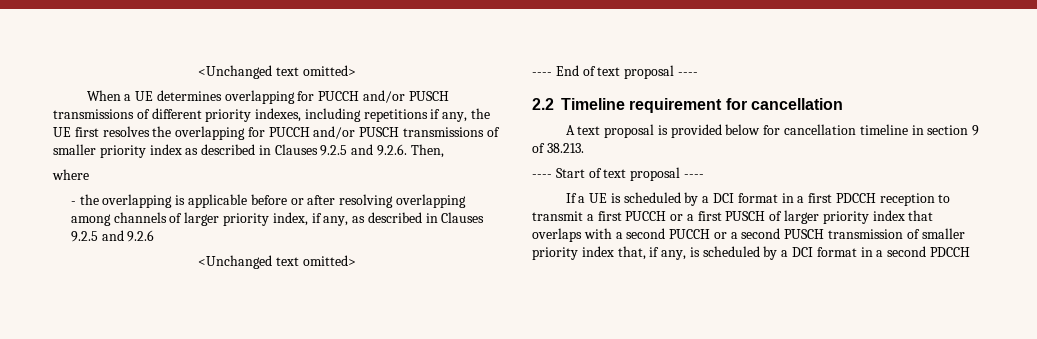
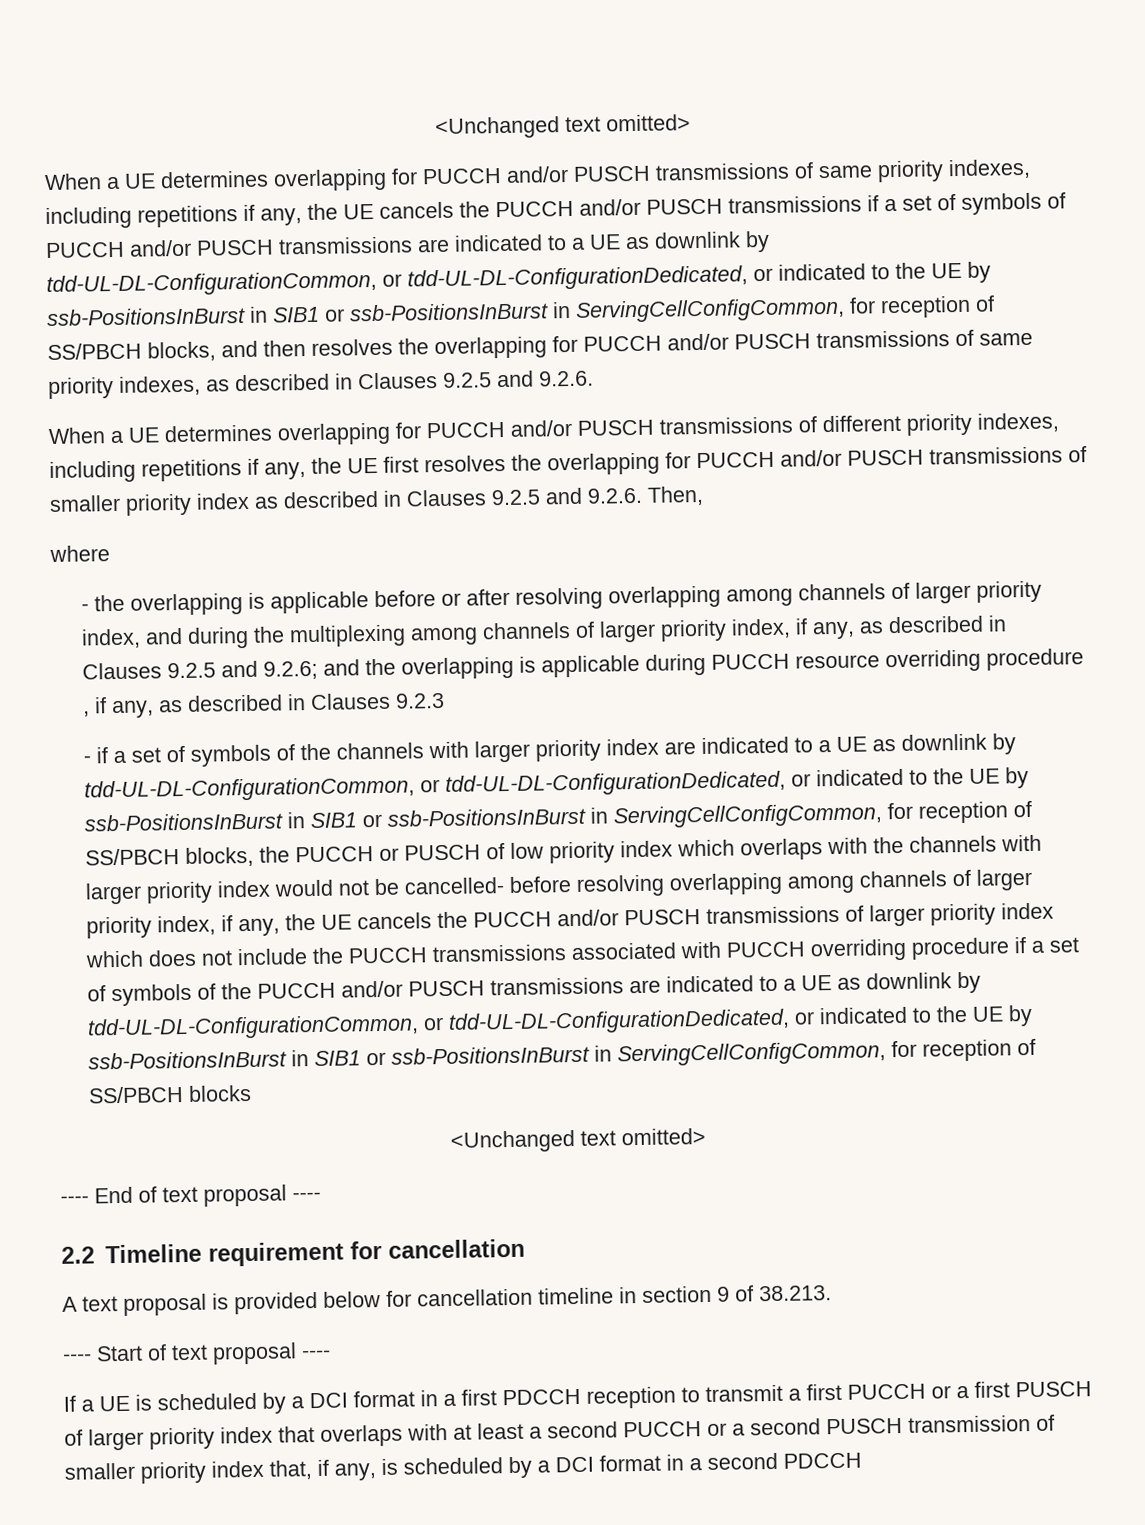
[198,65,356,79] <Unchanged text omitted> -> [435,114,691,140] [44,158,1031,192] [45,192,1066,230] [45,230,770,259] [46,261,991,298] [46,295,995,327] [47,329,1033,362] [48,370,594,400] <Unchanged text omitted> // When a UE determines overlapping for PUCCH and/or PUSCH transmissions of same priority indexes, including repetitions if any, the UE cancels the PUCCH and/or PUSCH transmissions if a set of symbols of PUCCH and/or PUSCH transmissions are indicated to a UE as downlink by tdd-UL-DL-ConfigurationCommon, or tdd-UL-DL-ConfigurationDedicated, or indicated to the UE by ssb-PositionsInBurst in SIB1 or ssb-PositionsInBurst in ServingCellConfigCommon, for reception of SS/PBCH blocks, and then resolves the overlapping for PUCCH and/or PUSCH transmissions of same priority indexes, as described in Clauses 9.2.5 and 9.2.6.
(308, 219) none -> [144,618,791,649] and during the multiplexing among channels of larger priority index,
[127,230,155,242] 9.2.6 -> [262,648,1084,680] [82,692,445,719] [82,733,1016,767] [83,767,1029,803] [83,800,1032,832] [84,834,1042,867] [84,868,1033,905] [85,902,1054,939] [84,937,1079,968] [86,971,981,1007] [86,1004,1033,1041] [87,1038,1036,1070] [87,1084,252,1104] 9.2.6; and the overlapping is applicable during PUCCH resource overriding procedure , if any, as described in Clauses 9.2.3 // - if a set of symbols of the channels with larger priority index are indicated to a UE as downlink by tdd-UL-DL-ConfigurationCommon, or tdd-UL-DL-ConfigurationDedicated, or indicated to the UE by ssb-PositionsInBurst in SIB1 or ssb-PositionsInBurst in ServingCellConfigCommon, for reception of SS/PBCH blocks, the PUCCH or PUSCH of low priority index which overlaps with the channels with larger priority index would not be cancelled- before resolving overlapping among channels of larger priority index, if any, the UE cancels the PUCCH and/or PUSCH transmissions of larger priority index which does not include the PUCCH transmissions associated with PUCCH overriding procedure if a set of symbols of the PUCCH and/or PUSCH transmissions are indicated to a UE as downlink by tdd-UL-DL-ConfigurationCommon, or tdd-UL-DL-ConfigurationDedicated, or indicated to the UE by ssb-PositionsInBurst in SIB1 or ssb-PositionsInBurst in ServingCellConfigCommon, for reception of SS/PBCH blocks
(612, 233) none -> [453,1422,524,1440] at least

